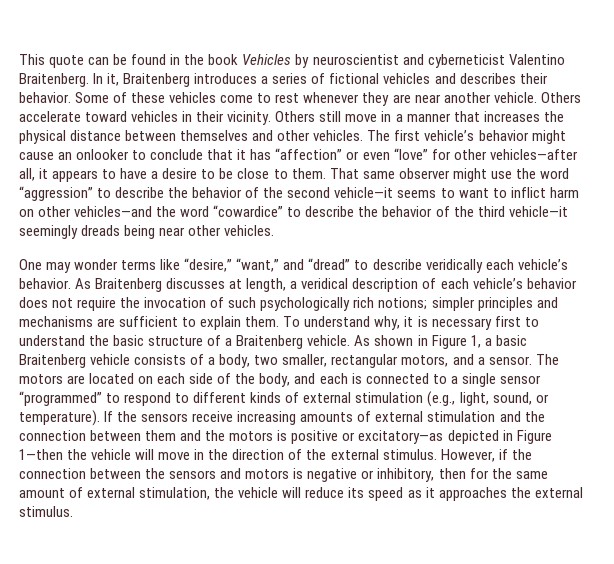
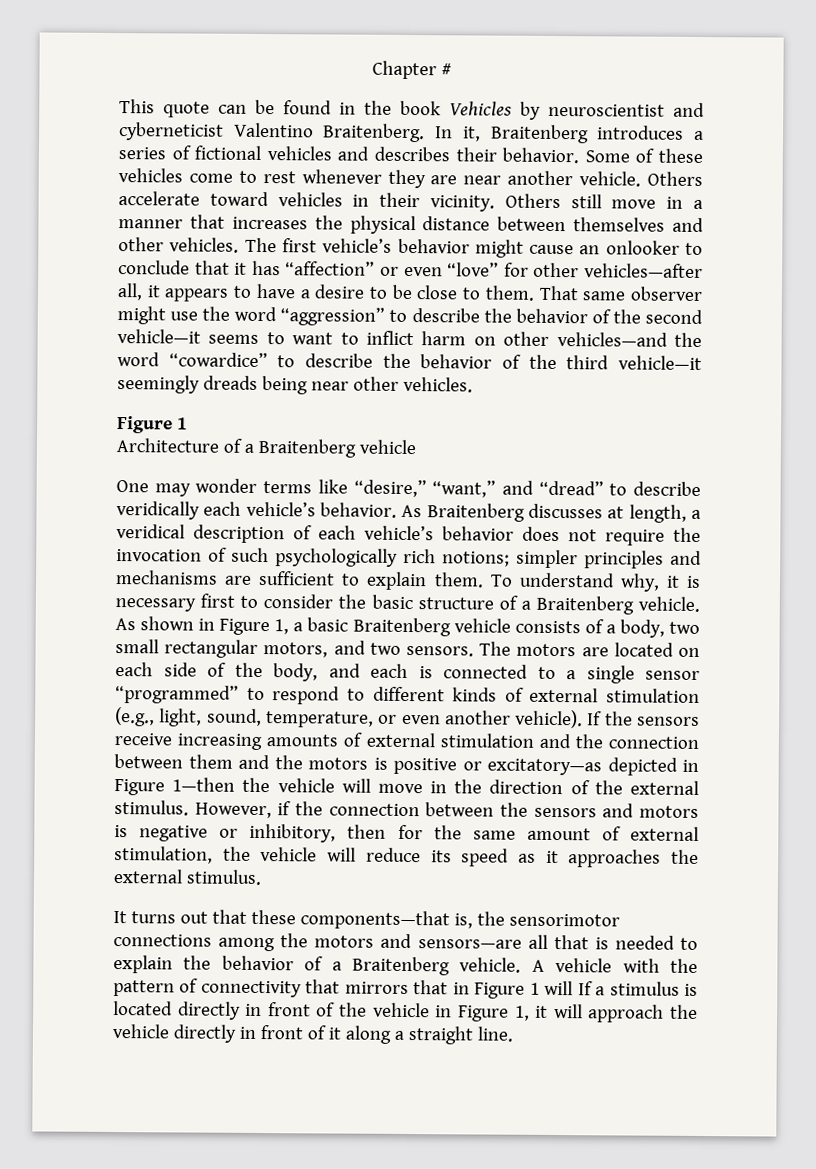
(19, 59) none -> [372,60,452,80] Chapter # //
(275, 230) none -> [117,416,188,434] [116,438,416,458] // Figure 1 // Architecture of a Braitenberg vehicle
[19,335,85,346] understand -> [263,594,334,609] consider
[282,354,328,367] smaller, -> [115,639,159,654] small
[477,356,532,365] a sensor. -> [369,642,474,657] two sensors.
[535,394,549,403] [19,410,100,426] or temperature). -> [265,709,584,729] temperature, or even another vehicle).
(73, 511) none -> [113,909,620,930] [113,933,699,952] [113,955,698,976] [113,978,698,999] [113,1001,698,1023] [112,1024,513,1045] // It turns out that these components—that is, the sensorimotor connections among the motors and sensors—are all that is needed to explain the behavior of a Braitenberg vehicle. A vehicle with the pattern of connectivity that mirrors that in Figure 1 will If a stimulus is located directly in front of the vehicle in Figure 1, it will approach the vehicle directly in front of it along a straight line.

